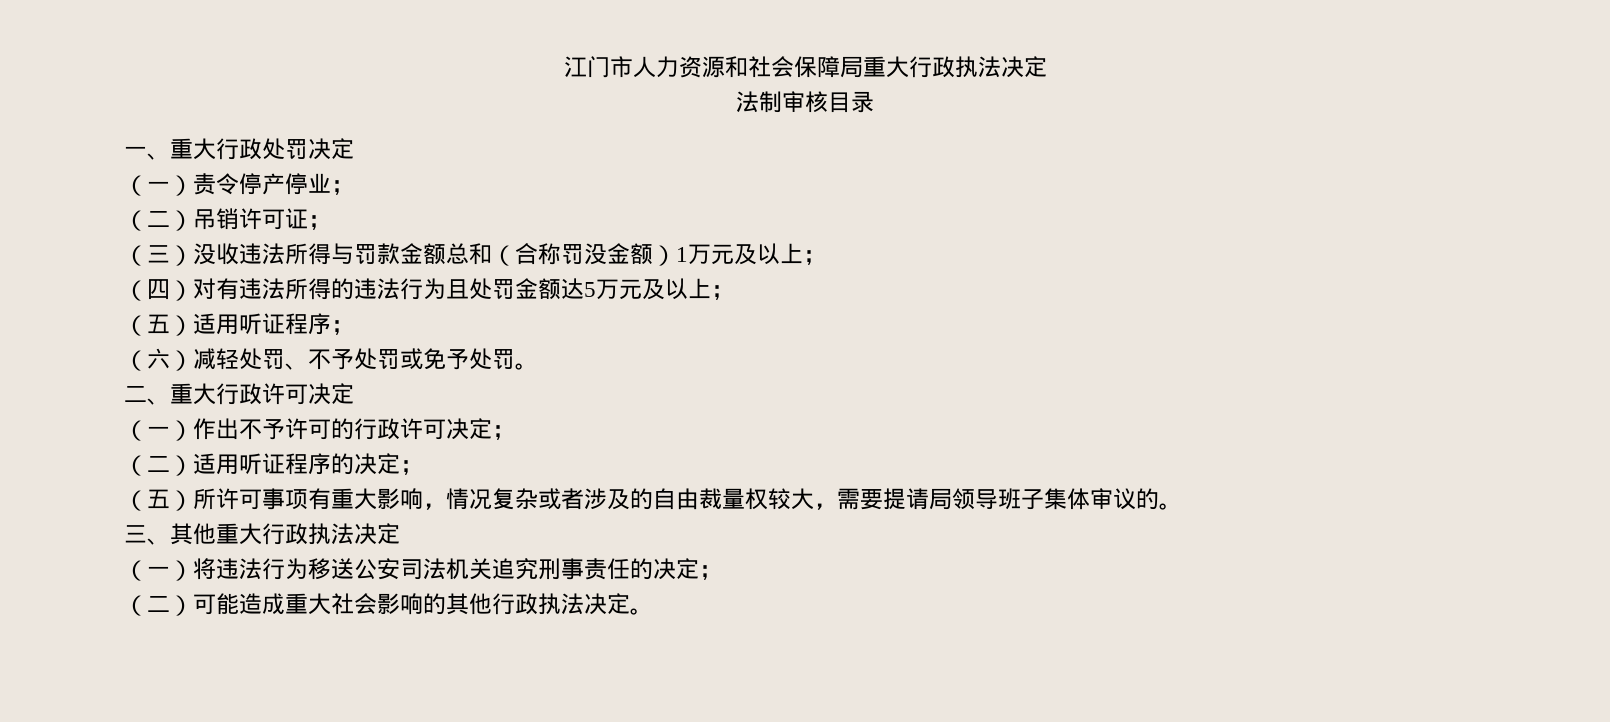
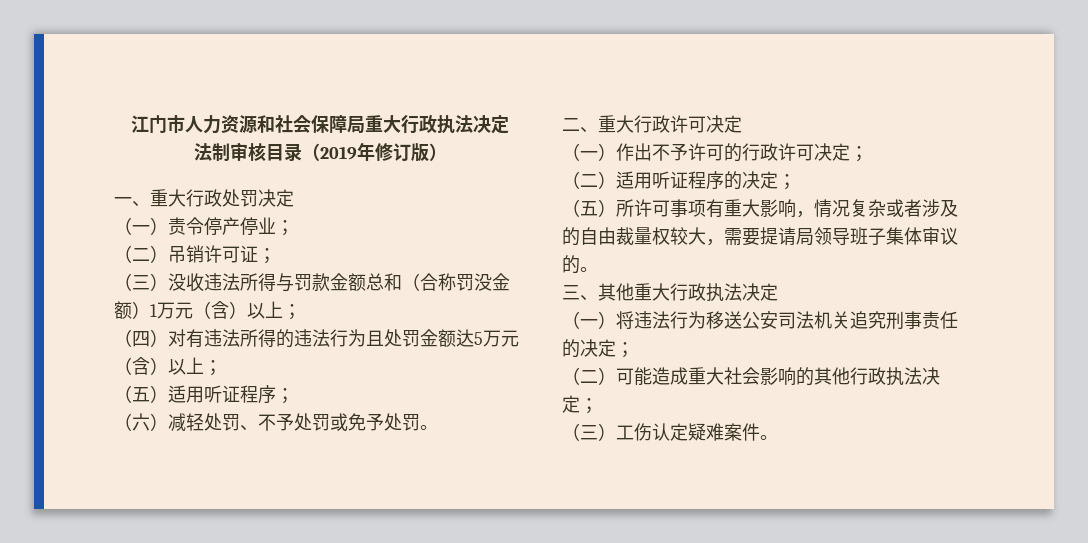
(874, 102) none -> [301,142,447,162] （2019年修订版）
[734,244,757,265] 及 -> [193,301,247,319] （含）
[642,279,665,300] 及 -> [114,357,168,375] （含）
(630, 603) none -> [580,398,598,414] [562,423,760,441] ； // （三）工伤认定疑难案件

